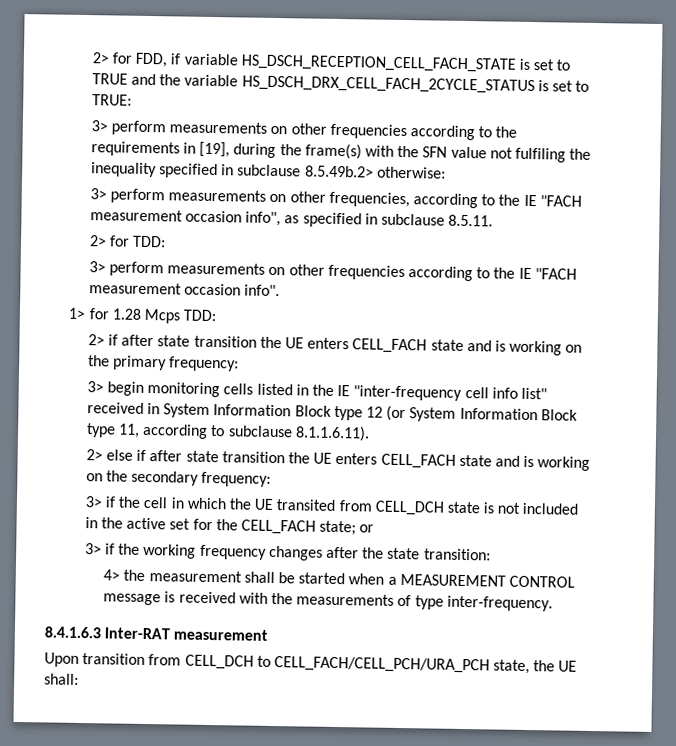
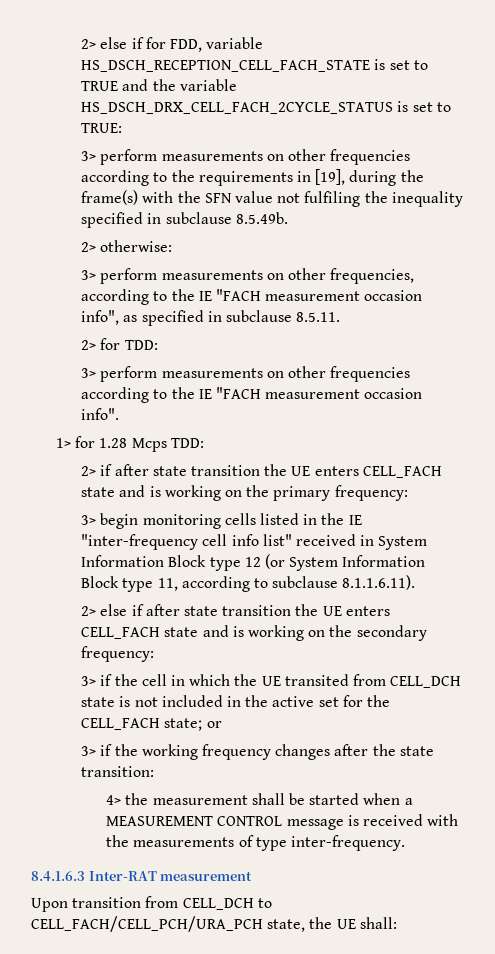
[91,52,110,64] 2> -> [81,37,144,49] 2> else if
[170,53,181,65] if -> (202, 45) none
[304,165,374,178] 8.5.49b.2> -> [235,212,288,224] [81,242,97,252] 8.5.49b. // 2>

